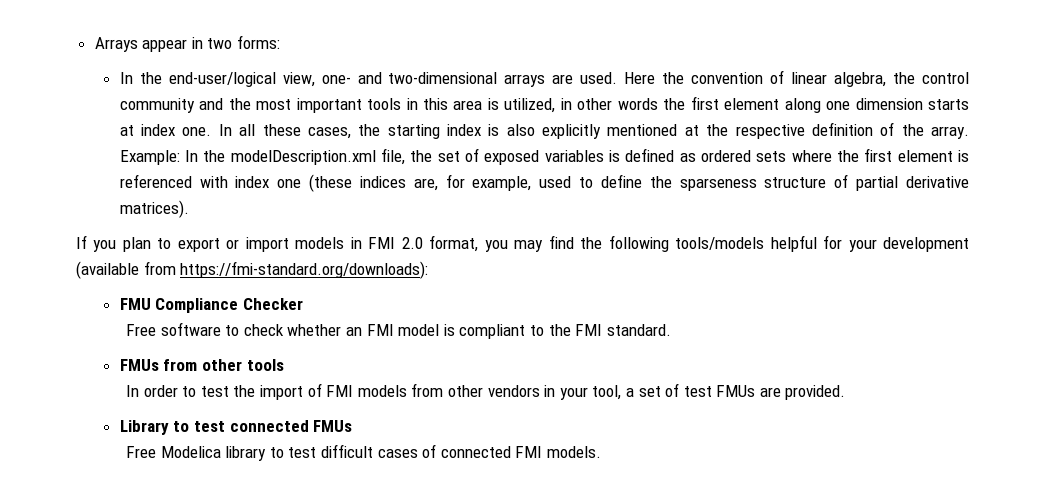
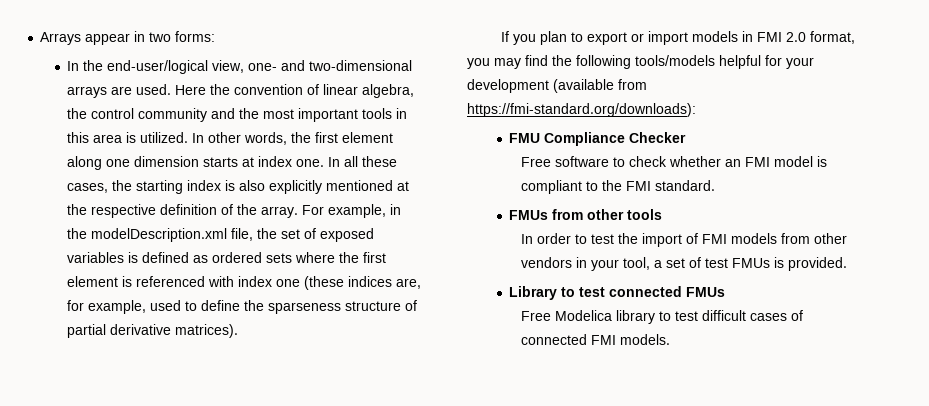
[504,98,658,113] utilized, in other words -> [140,132,288,145] utilized. In other words,
[119,150,199,165] Example: In -> [302,204,402,218] For example, in
[759,387,781,397] are -> [773,257,784,268] is

